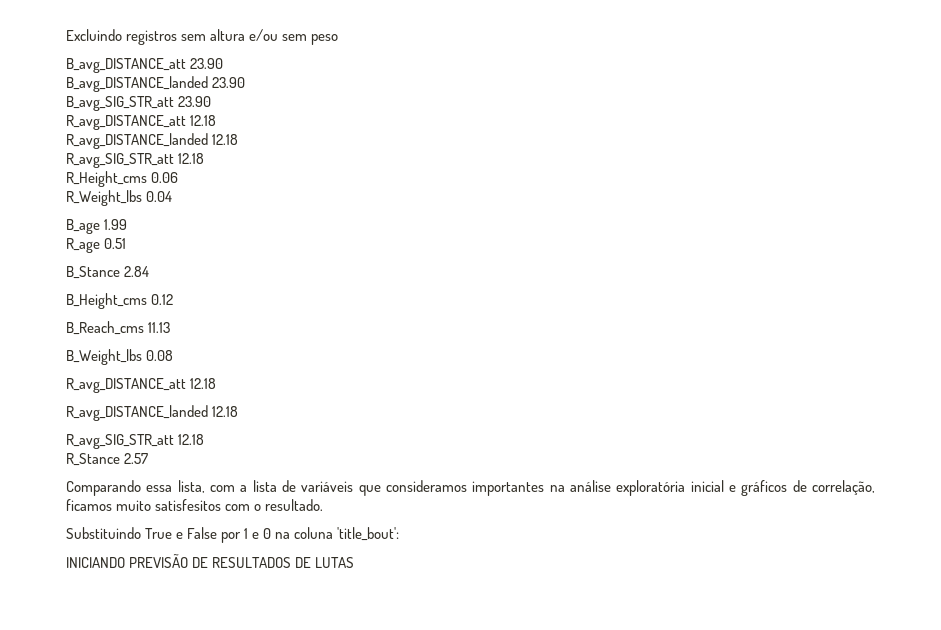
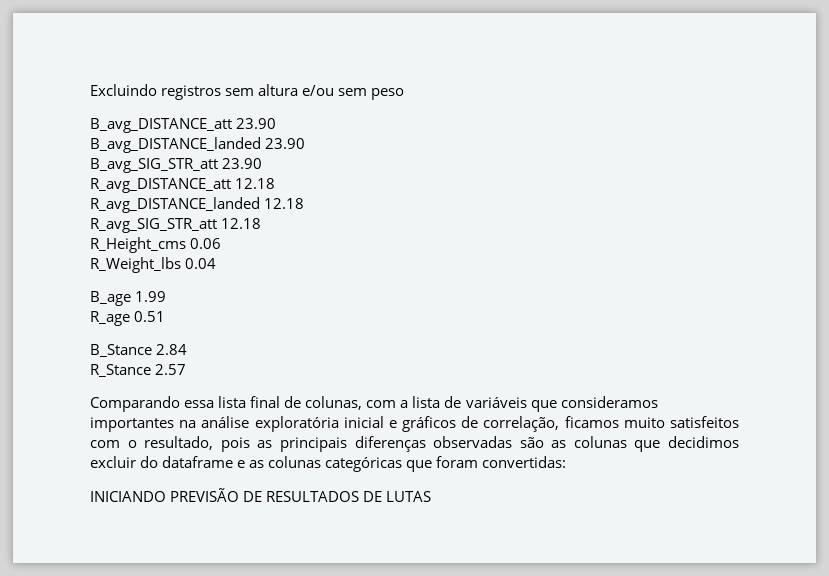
[66,293,174,309] [66,321,171,335] [66,349,174,365] [66,378,217,393] [66,405,239,421] [66,434,205,449] // B_Height_cms 0.12 // B_Reach_cms 11.13 // B_Weight_lbs 0.08 // R_avg_DISTANCE_att 12.18 // R_avg_DISTANCE_landed 12.18 // R_avg_SIG_STR_att 12.18 -> (188, 349) none
[177,480,205,493] lista, -> [218,396,363,410] lista final de colunas,
[155,499,222,511] satisfesitos -> [670,416,740,428] satisfeitos
[265,499,324,511] [66,527,400,543] resultado. // Substituindo True e False por 1 e 0 na coluna 'title_bout': -> [144,436,739,452] [90,456,567,472] resultado, pois as principais diferenças observadas são as colunas que decidimos excluir do dataframe e as colunas categóricas que foram convertidas:

